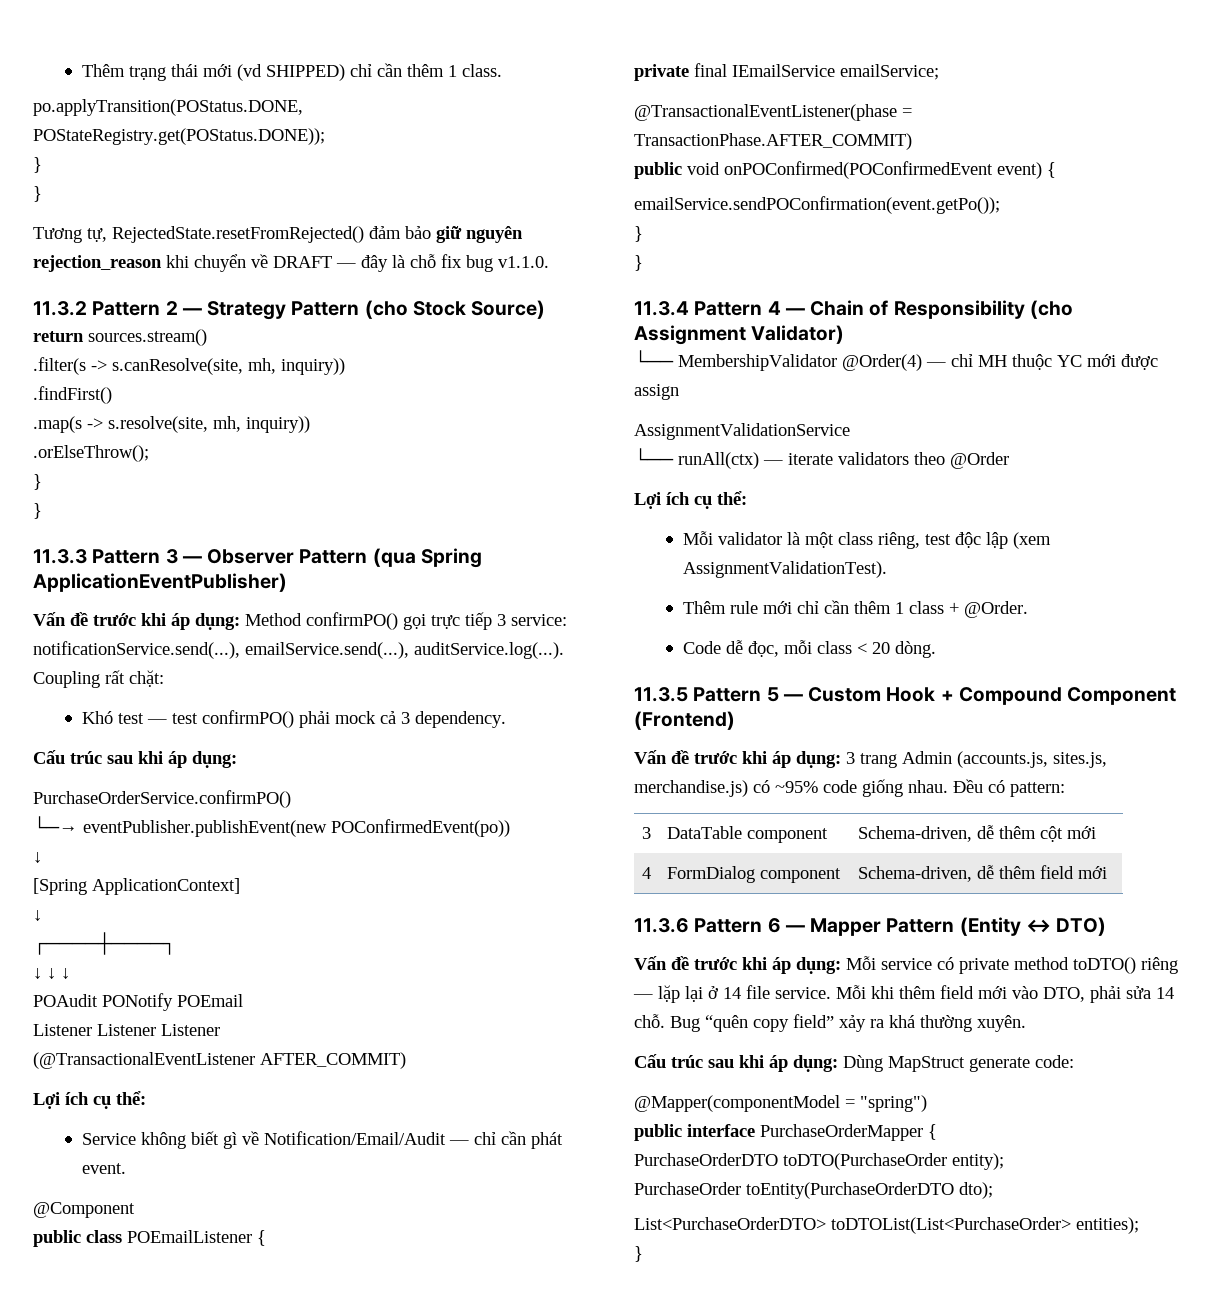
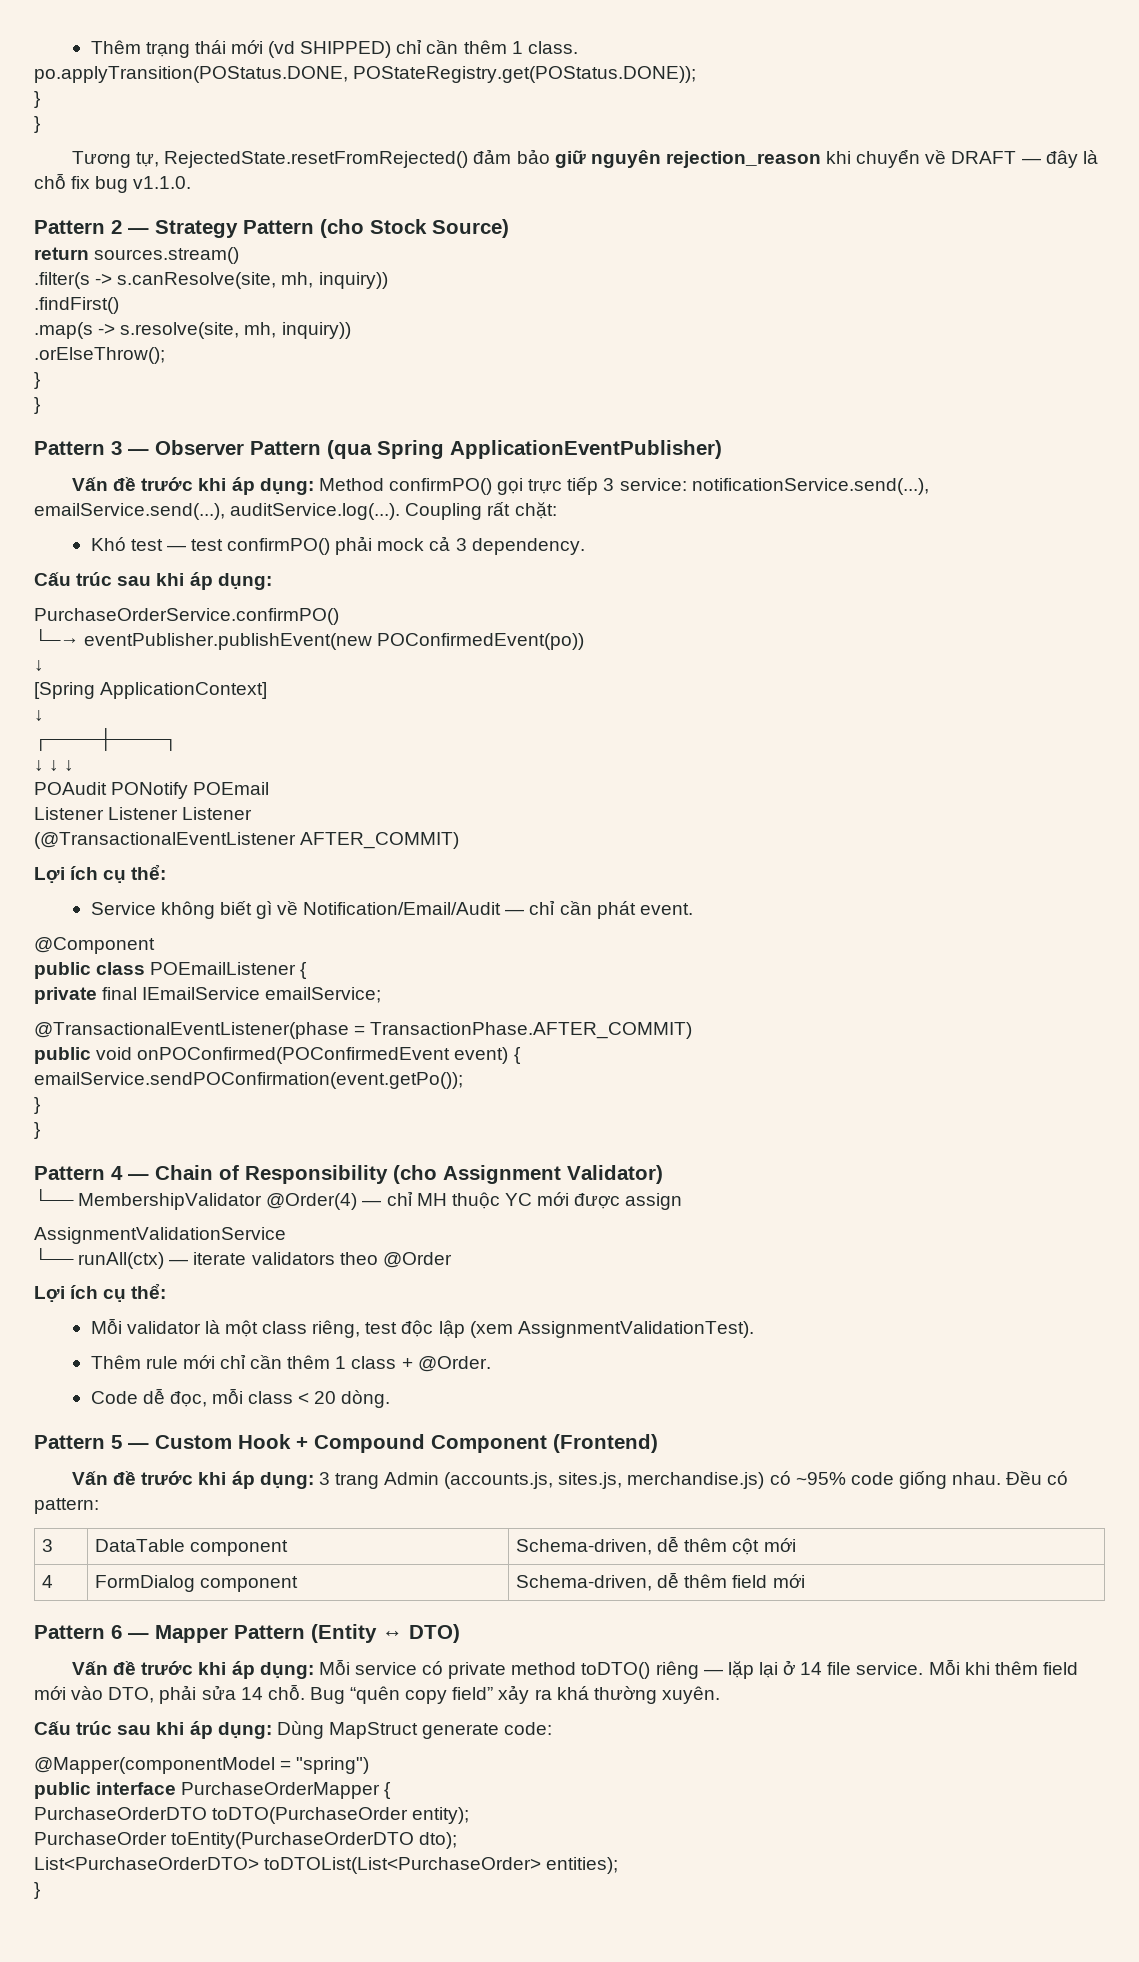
[33,301,87,316] 11.3.2 -> (192, 182) none
[33,549,87,564] 11.3.3 -> (40, 405) none
[634,301,689,316] 11.3.4 -> (40, 1130) none
[634,687,688,702] 11.3.5 -> (391, 1399) none
[634,918,689,933] 11.3.6 -> (805, 1581) none

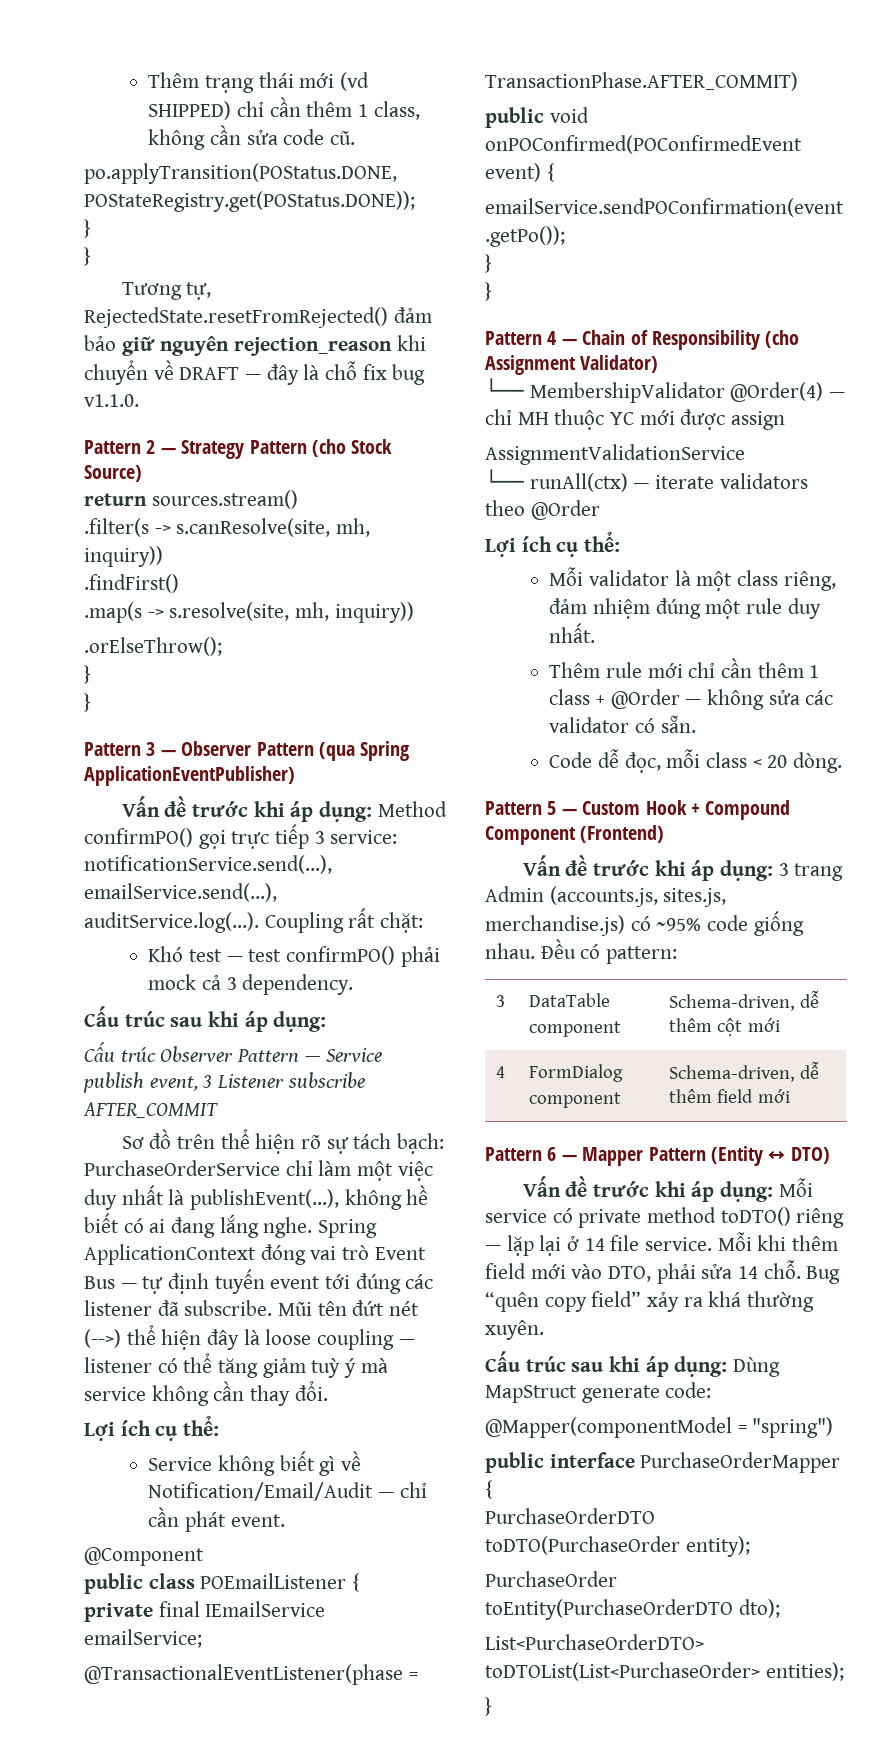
[527,41,578,54] class. -> [373,101,420,120] [148,125,356,150] class, không cần sửa code cũ.
[34,608,339,625] [34,629,585,650] [34,660,44,671] [34,682,268,699] [34,710,44,721] [34,728,177,751] [34,760,75,771] [34,782,270,799] [34,807,253,820] [34,832,460,849] PurchaseOrderService.confirmPO() // └─→ eventPublisher.publishEvent(new POConfirmedEvent(po)) // ↓ // [Spring ApplicationContext] // ↓ // ┌────┼────┐ // ↓ ↓ ↓ // POAudit PONotify POEmail // Listener Listener Listener // (@TransactionalEventListener AFTER_COMMIT) -> [84,1041,383,1062] [83,1072,365,1093] [83,1102,218,1118] [121,1129,444,1154] [84,1160,433,1181] [84,1185,429,1210] [84,1213,378,1238] [84,1244,426,1265] [84,1269,434,1294] [84,1300,420,1316] [84,1325,415,1350] [84,1353,388,1378] [84,1381,328,1406] Cấu trúc Observer Pattern — Service publish event, 3 Listener subscribe AFTER_COMMIT // Sơ đồ trên thể hiện rõ sự tách bạch: PurchaseOrderService chỉ làm một việc duy nhất là publishEvent(...), không hề biết có ai đang lắng nghe. Spring ApplicationContext đóng vai trò Event Bus — tự định tuyến event tới đúng các listener đã subscribe. Mũi tên đứt nét (-->) thể hiện đây là loose coupling — listener có thể tăng giảm tuỳ ý mà service không cần thay đổi.
[365,1320,754,1338] test độc lập (xem AssignmentValidationTest). -> [549,598,821,619] [549,623,596,643] đảm nhiệm đúng một rule duy nhất.
[417,1356,491,1372] @Order. -> [610,689,834,710] [549,715,696,733] @Order — không sửa các validator có sẵn.

